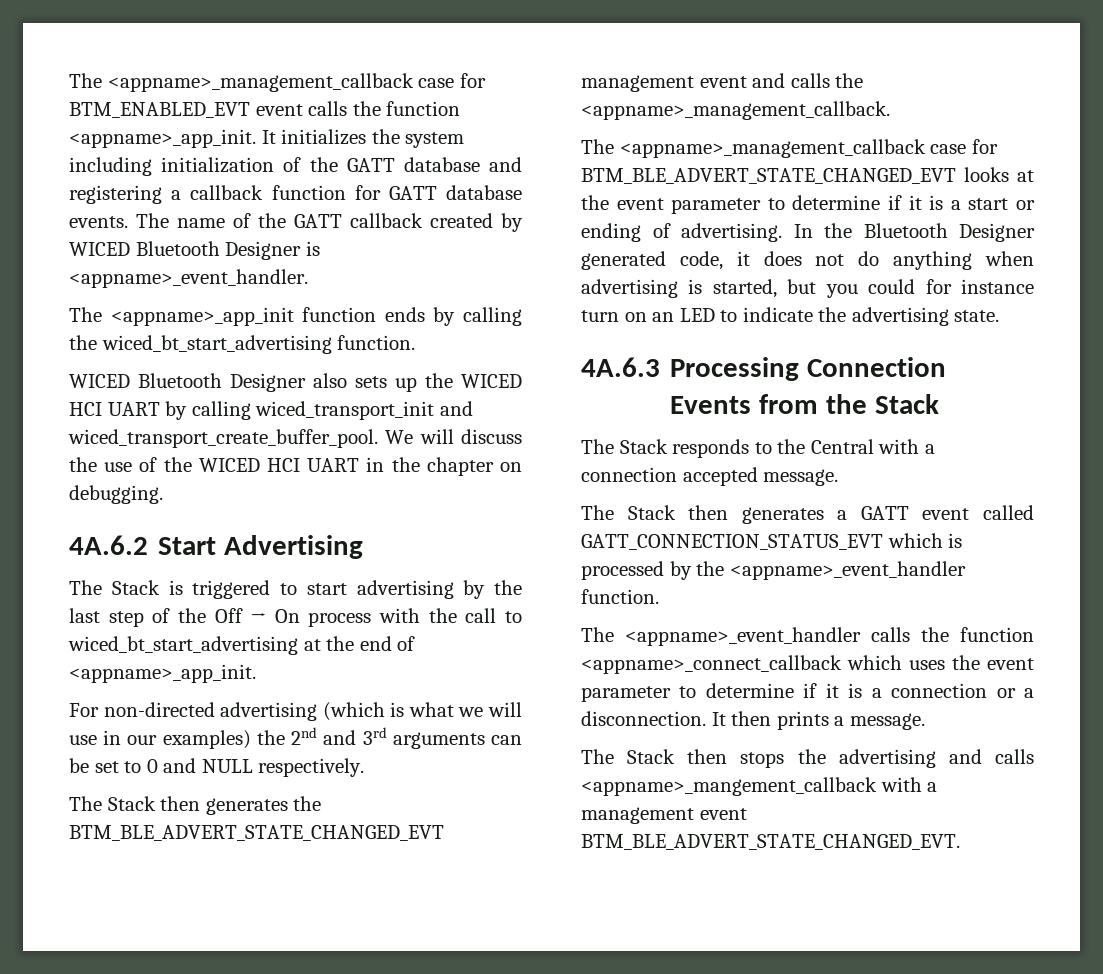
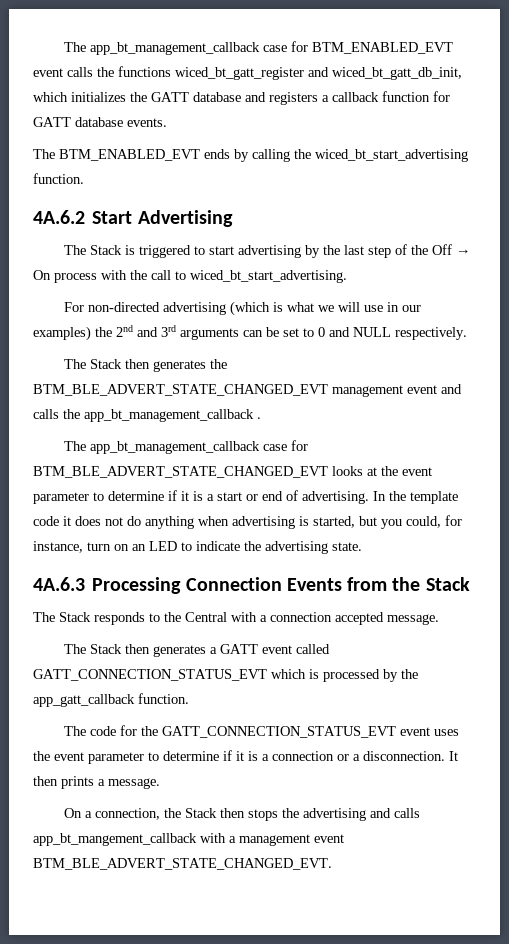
[69,73,414,92] The <appname>_management_callback -> [63,42,260,55] The app_bt_management_callback
[386,101,461,116] [69,129,465,148] [69,157,302,176] function <appname>_app_init. It initializes the system including initialization of -> [118,66,462,80] [33,92,126,102] functions wiced_bt_gatt_register and wiced_bt_gatt_db_init, which initializes
[69,185,162,204] registering -> [269,92,318,105] registers
[136,213,523,232] [69,241,320,260] [69,269,308,288] [69,307,377,326] The name of the GATT callback created by WICED Bluetooth Designer is <appname>_event_handler. // The <appname>_app_init function -> [33,149,200,161] // The BTM_ENABLED_EVT
[69,373,522,392] [69,401,473,420] [68,429,522,448] [69,457,522,476] [69,485,163,504] // WICED Bluetooth Designer also sets up the WICED HCI UART by calling wiced_transport_init and wiced_transport_create_buffer_pool. We will discuss the use of the WICED HCI UART in the chapter on debugging. -> (84, 178) none
[68,636,416,655] [69,664,256,683] wiced_bt_start_advertising at the end of <appname>_app_init. -> [190,270,347,283] wiced_bt_start_advertising.
[581,101,890,120] [581,139,926,158] <appname>_management_callback. // The <appname>_management_callback -> [84,409,261,422] [63,441,260,454] app_bt_management_callback . // The app_bt_management_callback
[581,223,641,242] ending -> [262,491,283,501] end
[863,223,1035,242] [581,251,723,270] Bluetooth Designer generated code, -> [410,491,458,504] [33,516,59,526] template code
[868,279,1034,294] could for instance -> [406,515,462,528] [33,541,83,553] could, for instance,
[729,561,966,580] <appname>_event_handler -> [33,694,135,707] app_gatt_callback
[625,627,1034,646] [581,655,902,674] <appname>_event_handler calls the function <appname>_connect_callback which -> [89,725,430,738] code for the GATT_CONNECTION_STATUS_EVT event
[581,749,614,764] The -> [63,808,181,820] On a connection, the
[581,777,877,796] <appname>_mangement_callback -> [33,833,197,846] app_bt_mangement_callback

